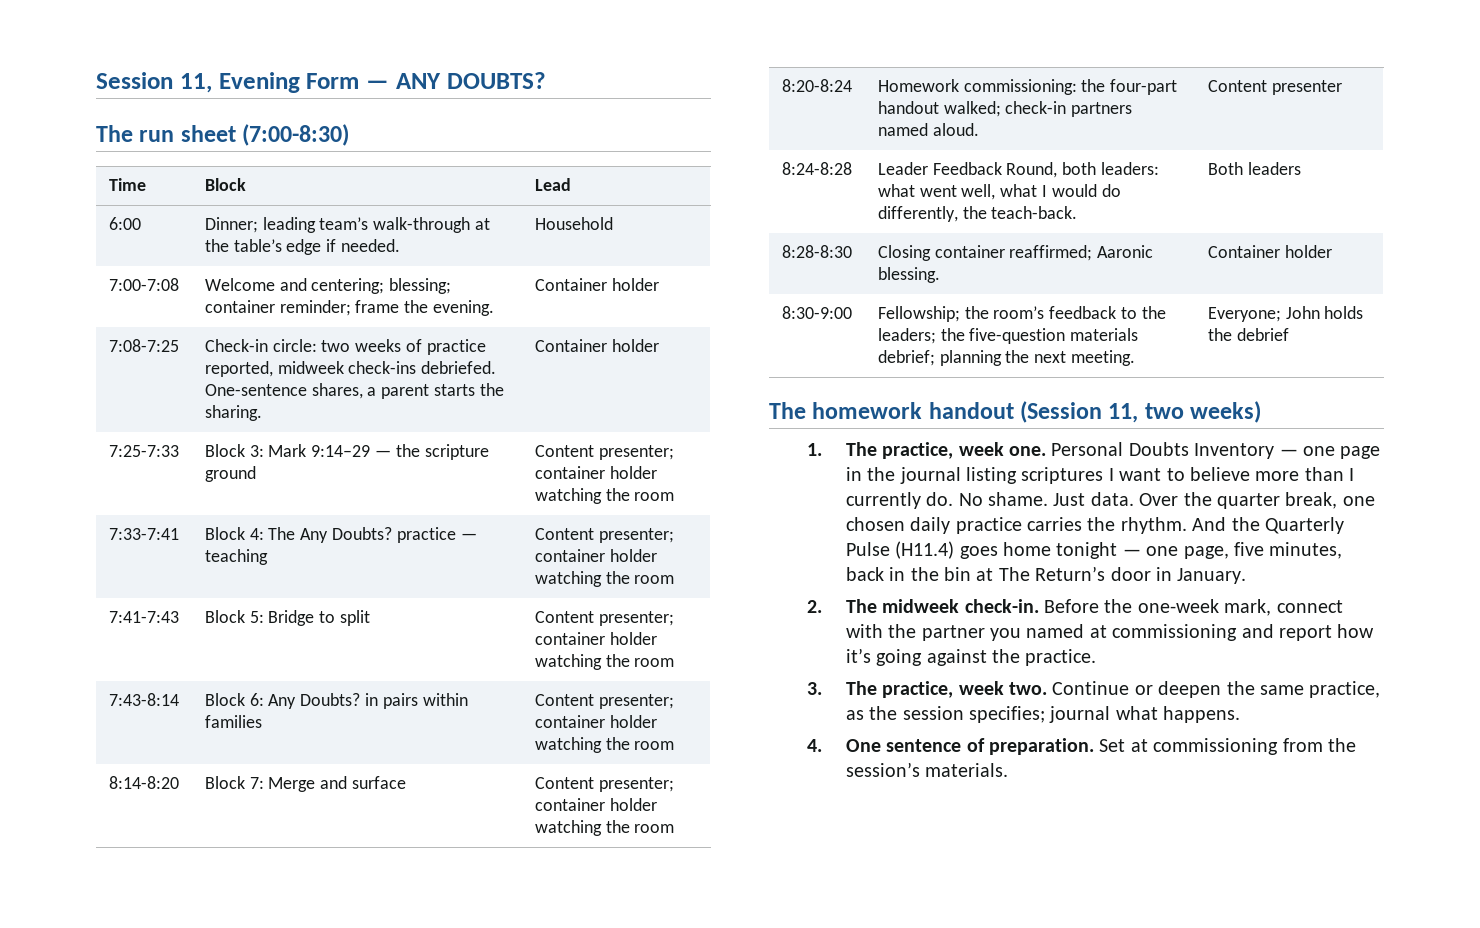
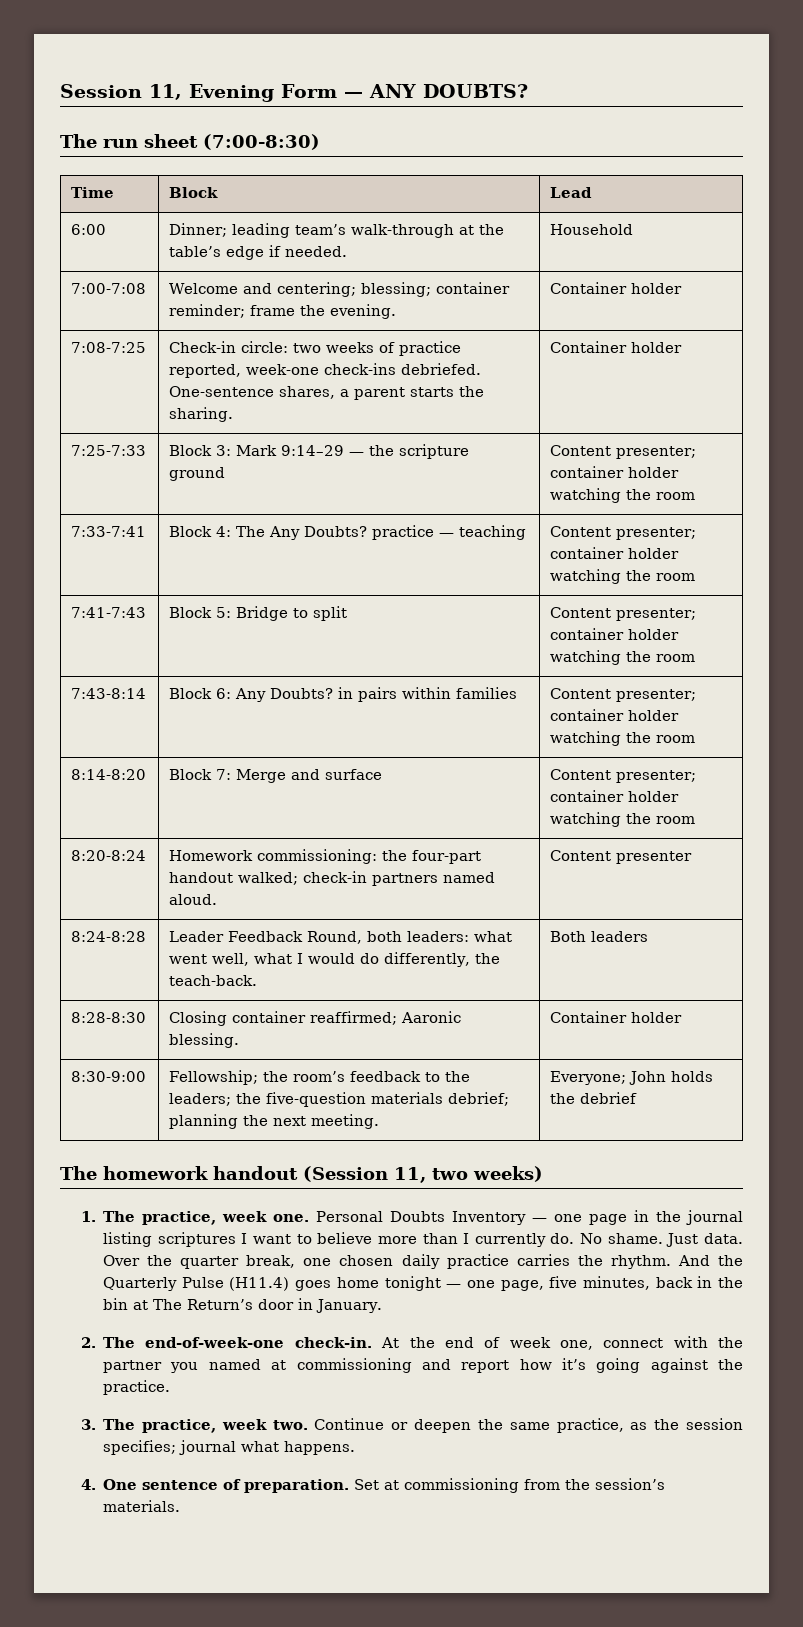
[277,361,344,374] midweek -> [246,364,320,375] week-one
[882,599,1272,616] midweek check-in. Before the one-week mark, -> [145,1337,593,1350] end-of-week-one check-in. At the end of week one,

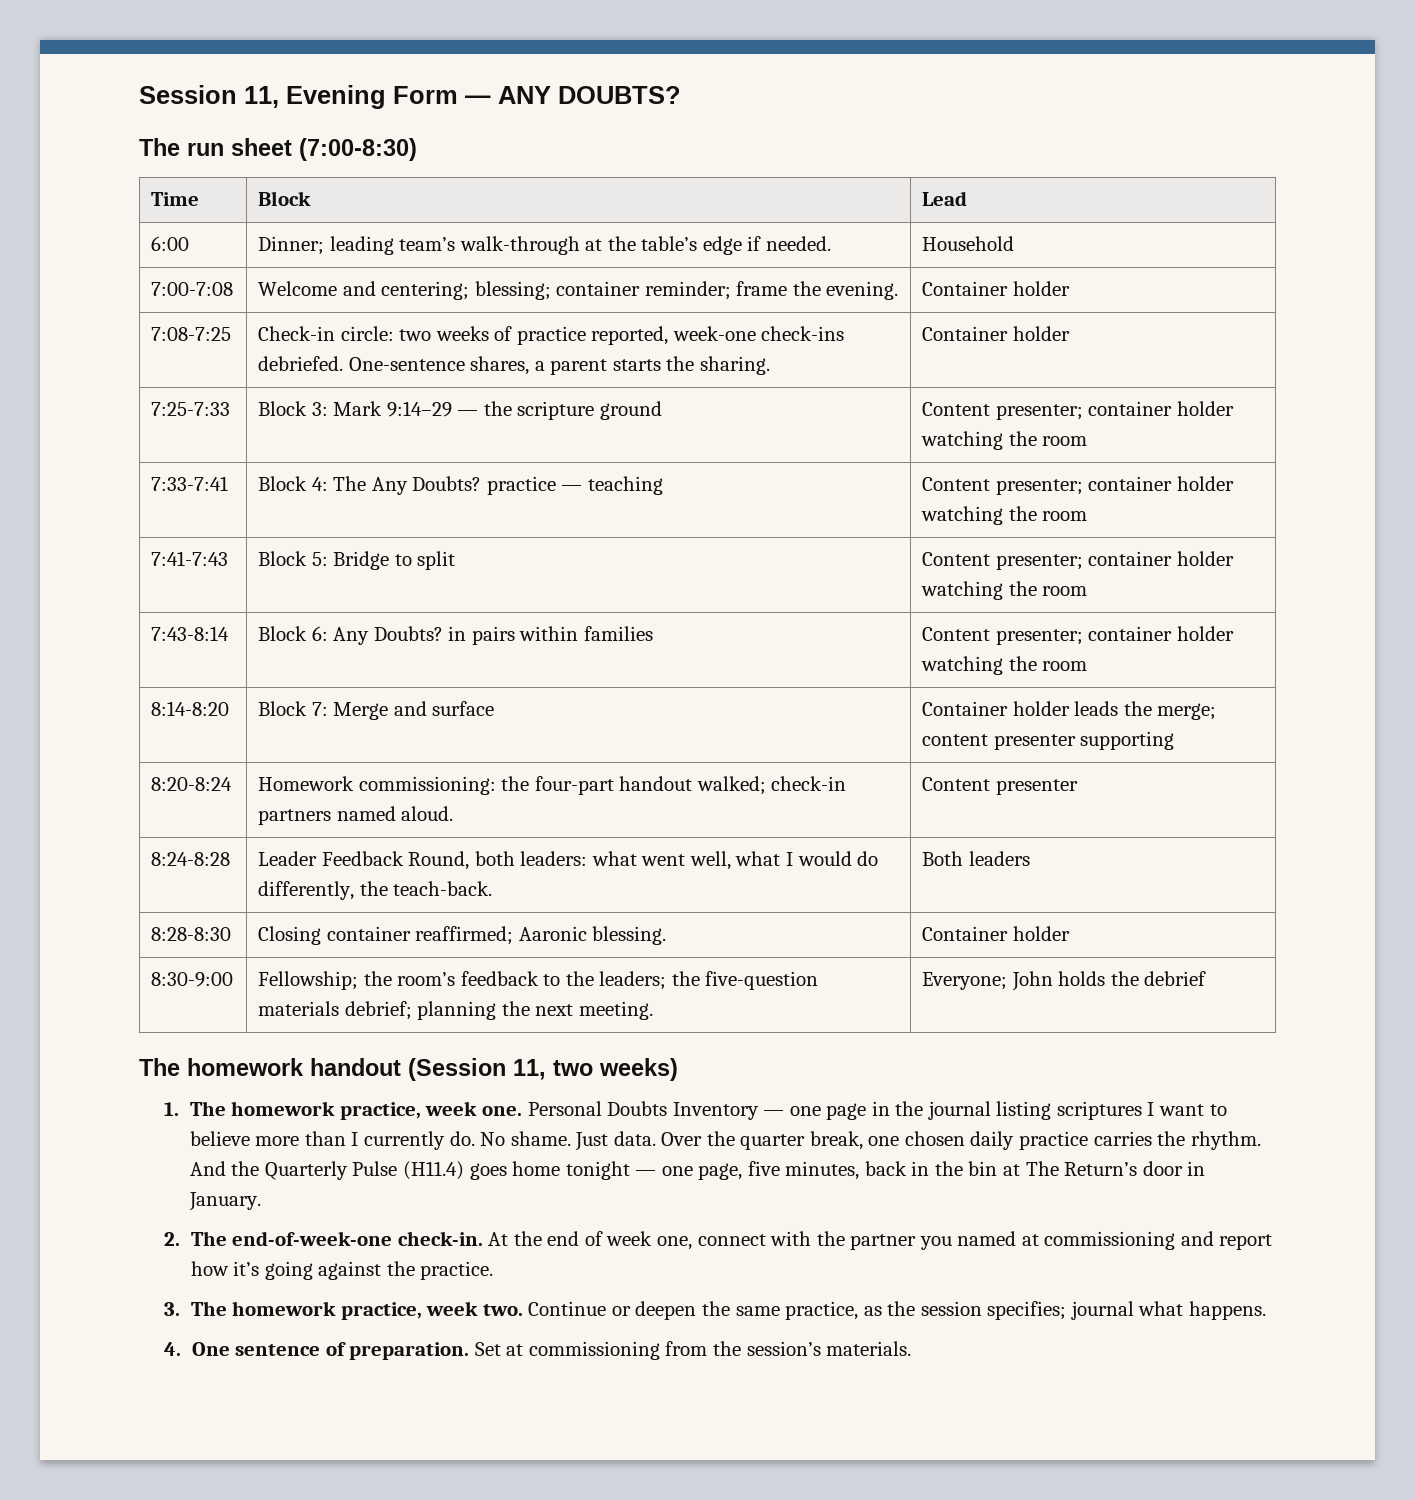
[550,769,697,783] [550,790,680,802] [550,812,696,827] Content presenter; container holder watching the room -> [922,701,1217,720] [922,731,1175,750] Container holder leads the merge; content presenter supporting
(136, 1216) none -> [231,1101,336,1116] homework
(136, 1424) none -> [232,1301,337,1316] homework

